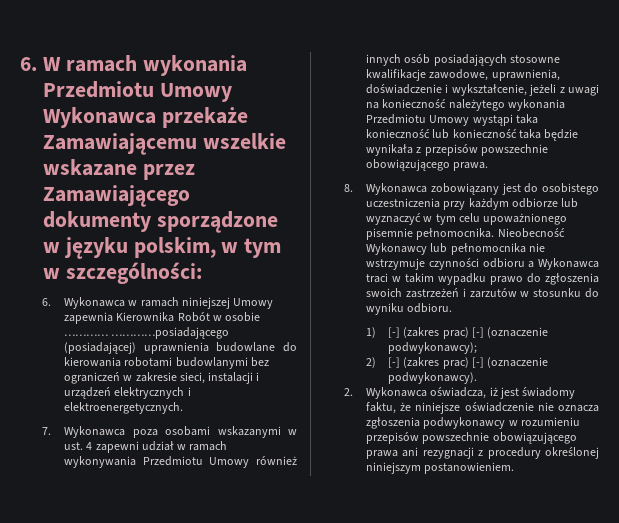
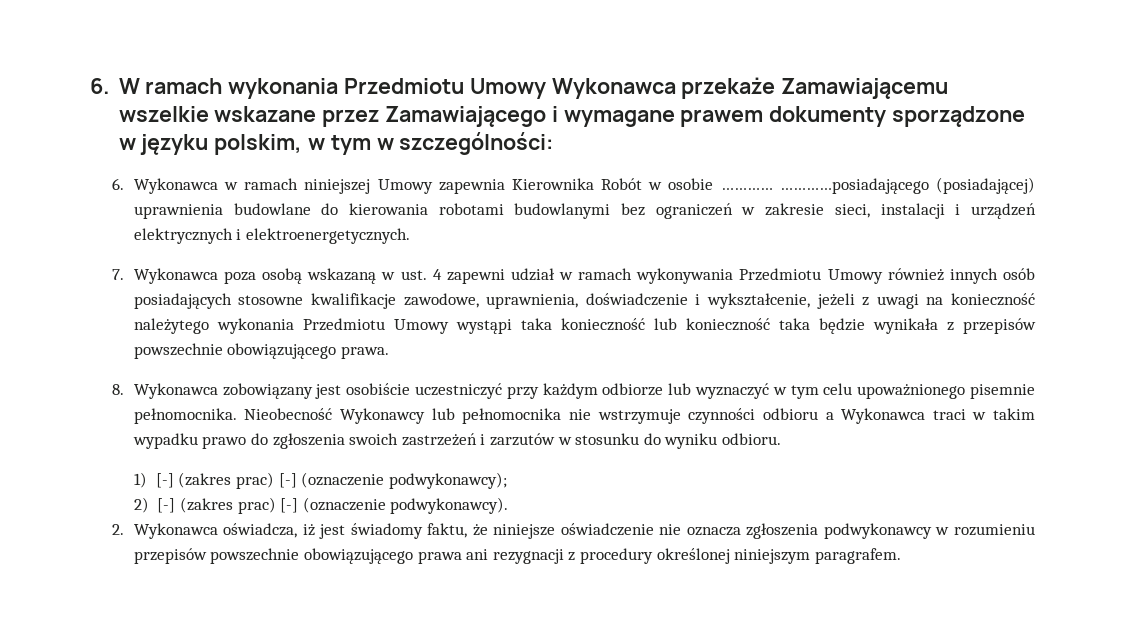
(190, 196) none -> [551,106,764,127] i wymagane prawem
[165,426,281,438] osobami wskazanymi -> [262,268,377,284] osobą wskazaną
[524,183,599,195] [366,198,441,208] do osobistego uczestniczenia -> [346,383,503,399] osobiście uczestniczyć
[424,462,515,474] postanowieniem. -> [814,548,901,564] paragrafem.

